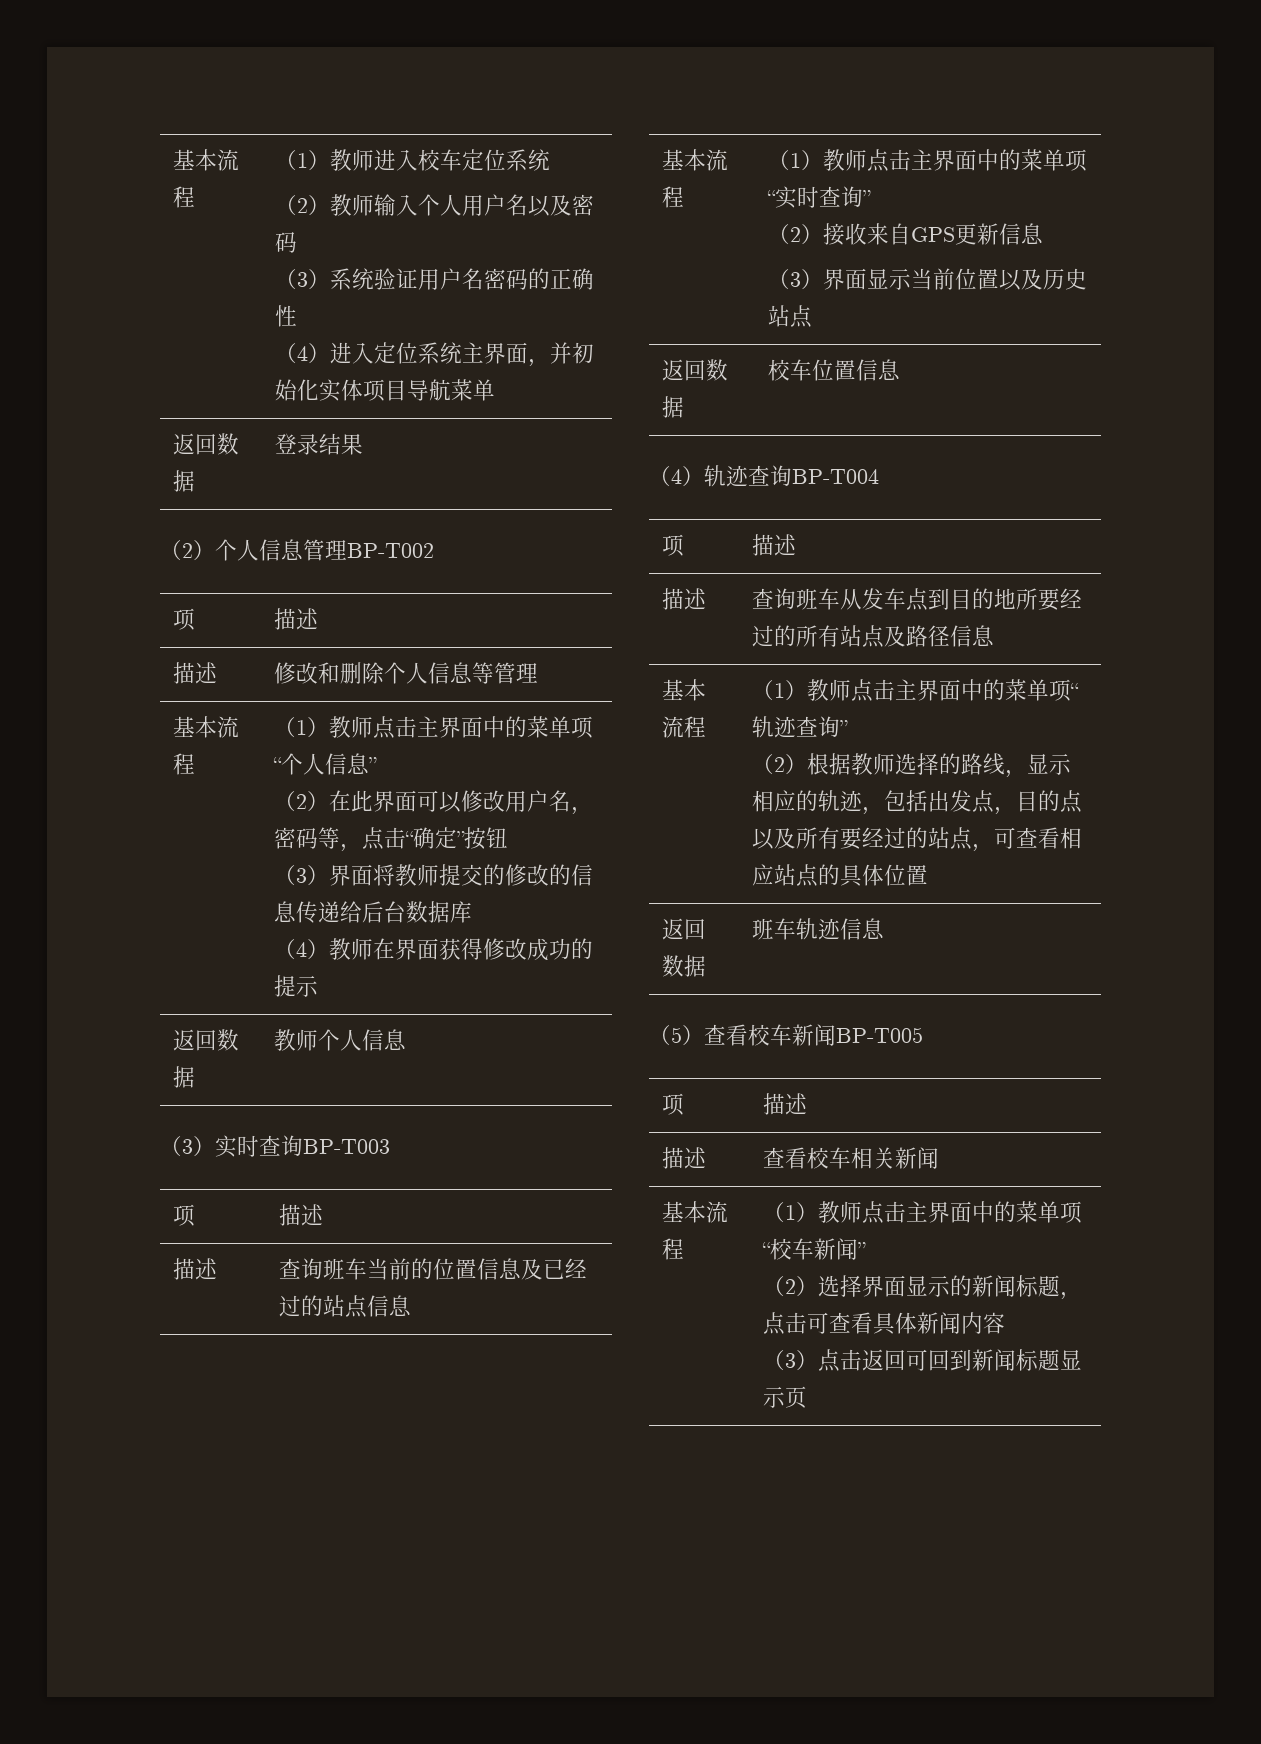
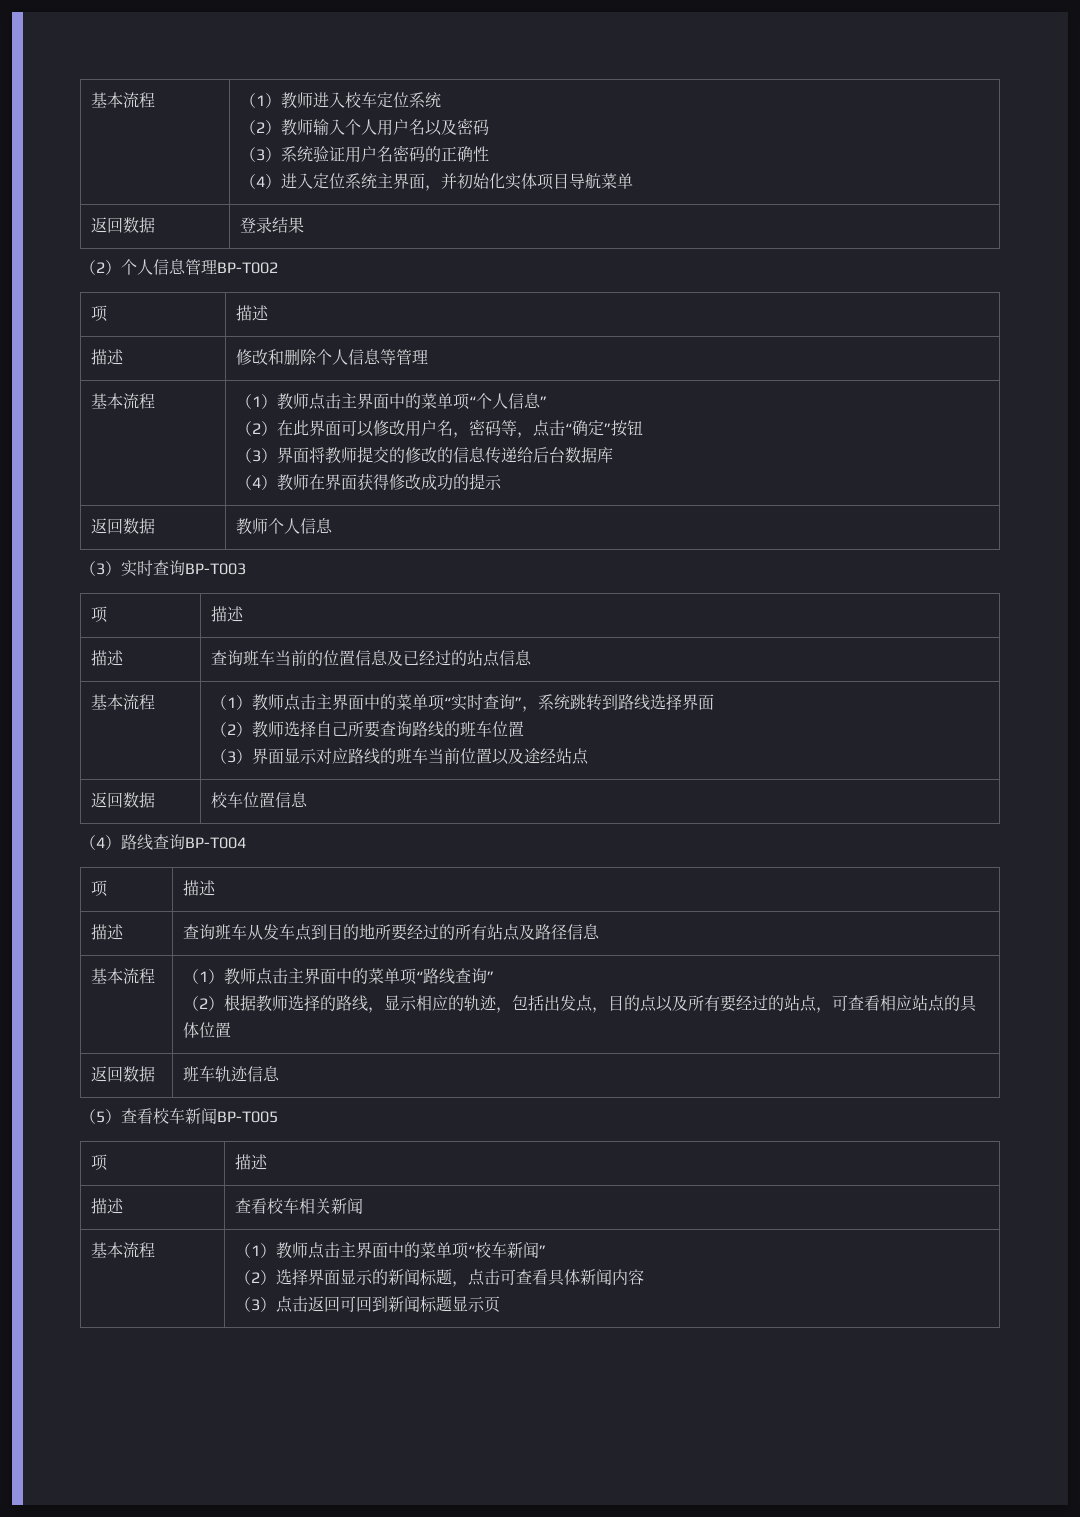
[767,223,1043,245] // （2）接收来自GPS更新信息 -> [522,694,715,712] [211,721,525,738] ，系统跳转到路线选择界面 // （2）教师选择自己所要查询路线的班车位置
(911, 279) none -> [316,748,429,764] 对应路线的班车
[1042,268,1087,290] 历史 -> [524,748,557,764] 途经
[704,465,748,487] 轨迹 -> [121,834,153,850] 路线
[751,716,796,738] 轨迹 -> [423,968,456,984] 路线

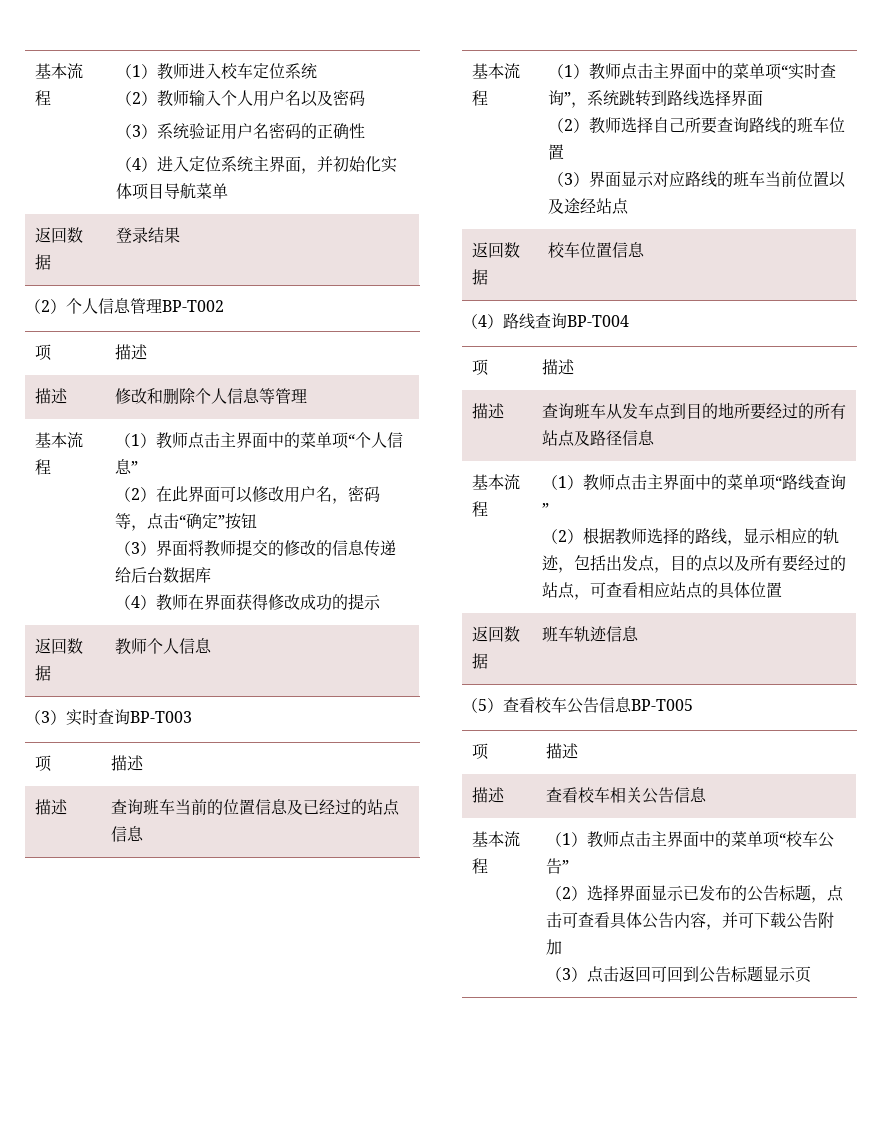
[185,1108,217,1124] 新闻 -> [567,697,632,714] 公告信息
[331,1198,364,1214] 新闻 -> [641,787,707,804] 公告信息
[507,1242,540,1258] 新闻 -> [817,832,834,848] [545,858,562,874] 公告
[372,1269,421,1285] 的新闻 -> [682,885,779,902] 已发布的公告
[580,1269,613,1285] 新闻 -> [641,912,674,929] 公告
(645, 1277) none -> [705,912,834,930] [545,939,562,955] ，并可下载公告附加
[388,1296,421,1312] 新闻 -> [698,966,731,983] 公告

